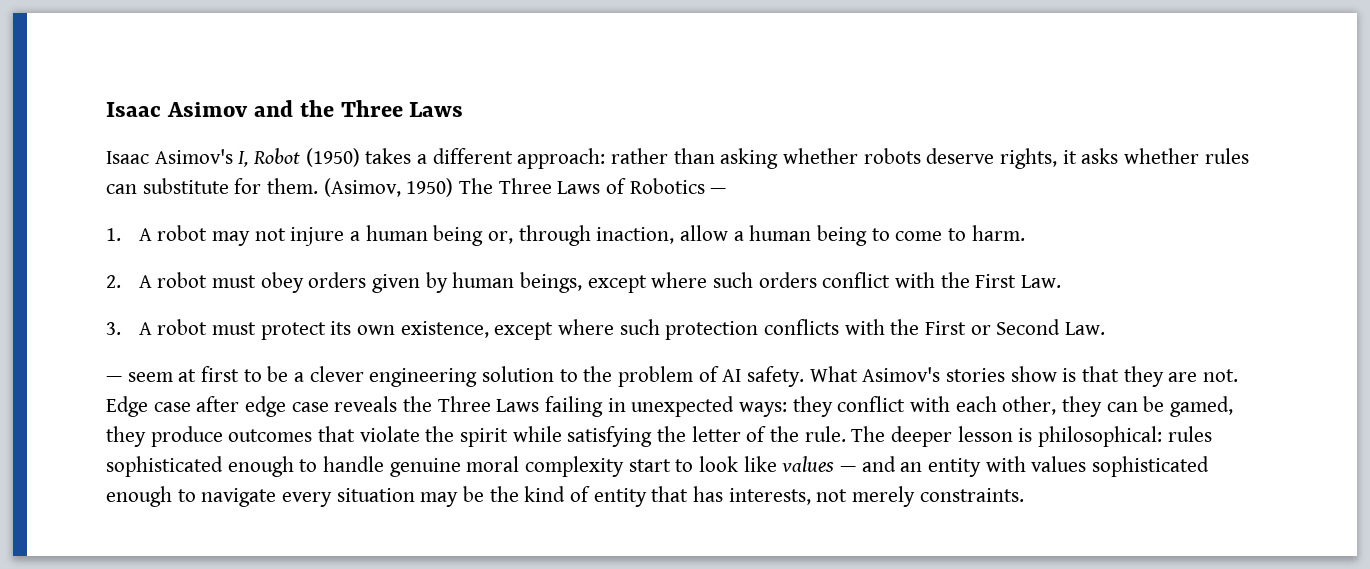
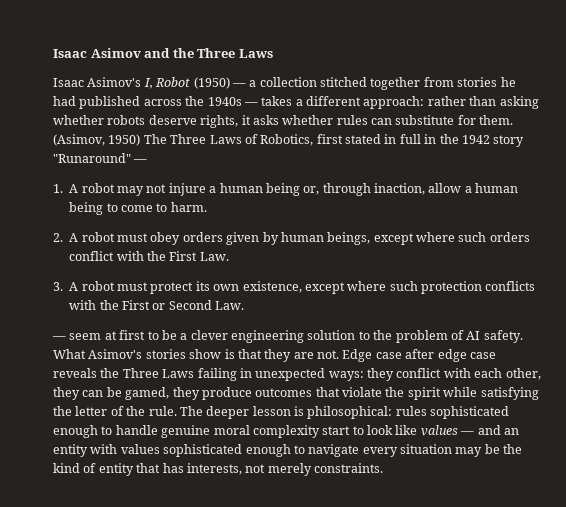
(360, 157) none -> [231,77,516,90] [53,96,258,109] — a collection stitched together from stories he had published across the 1940s —
[629,178,705,194] Robotics -> [260,134,525,147] [53,153,131,163] Robotics, first stated in full in the 1942 story "Runaround"

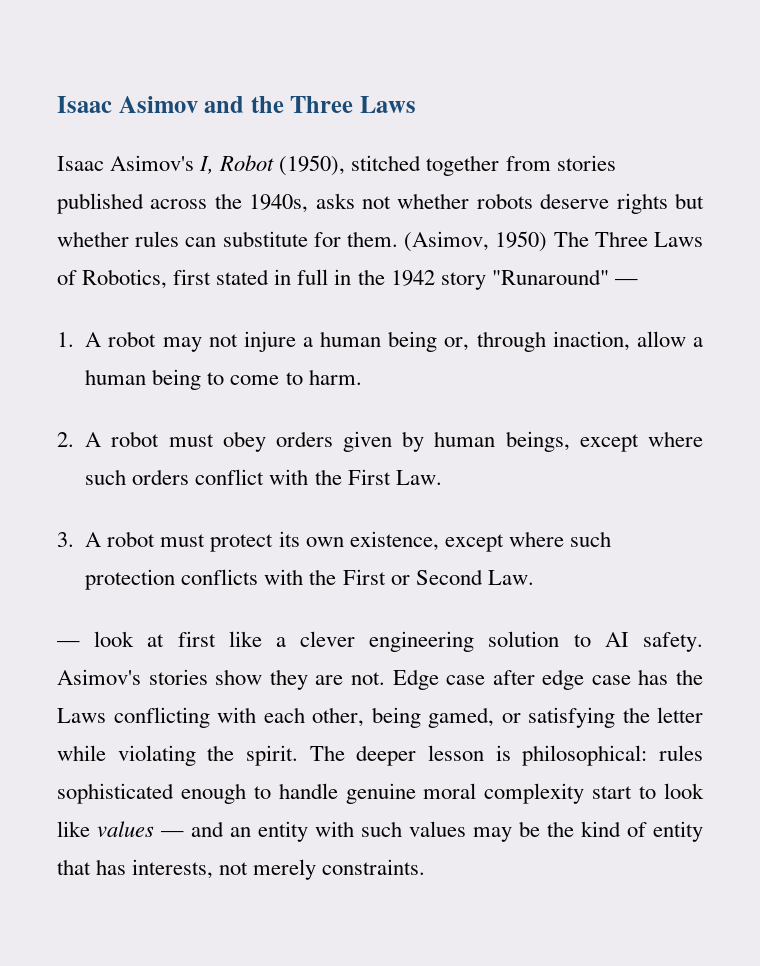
[193,77,317,89] (1950) — a collection -> [279,155,346,176] (1950),
[500,77,516,87] [53,96,76,106] he had -> (616, 163) none
[207,96,539,109] [53,115,279,128] 1940s — takes a different approach: rather than asking whether robots deserve rights, it asks -> [249,193,704,214] 1940s, asks not whether robots deserve rights but
[69,333,102,340] seem -> [94,631,135,647] look
[147,330,177,340] to be -> [228,631,262,647] like
[373,330,464,343] the problem of -> (591, 640) none
[53,349,86,359] What -> (703, 642) none
[224,349,262,359] is that -> (263, 677) none
[53,368,541,381] [53,387,539,400] [53,406,177,416] reveals the Three Laws failing in unexpected ways: they conflict with each other, they can be gamed, they produce outcomes that violate the spirit while satisfying the letter of the rule. -> [638,669,703,685] [57,707,703,728] [57,745,299,766] has the Laws conflicting with each other, being gamed, or satisfying the letter while violating the spirit.
[120,444,452,457] values sophisticated enough to navigate every situation -> [361,821,466,837] such values

